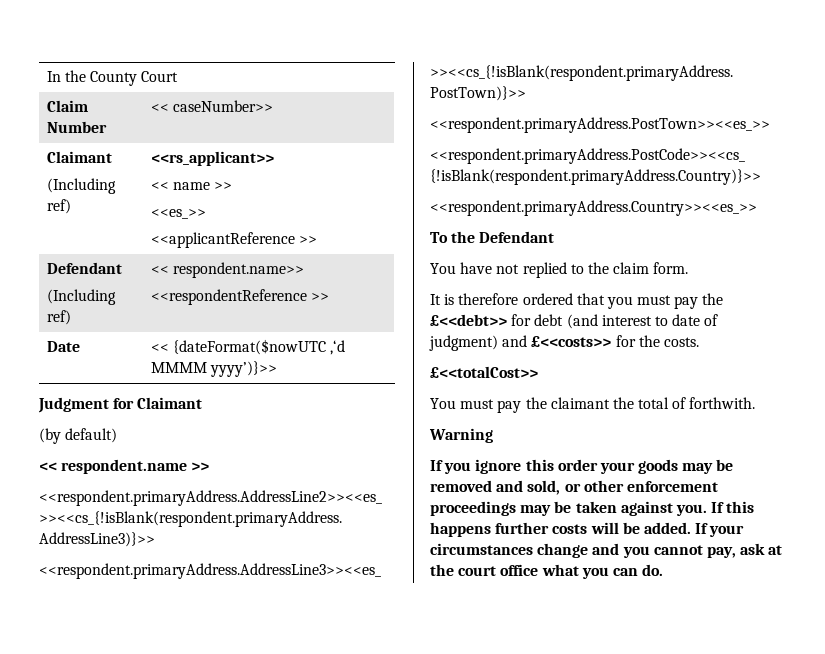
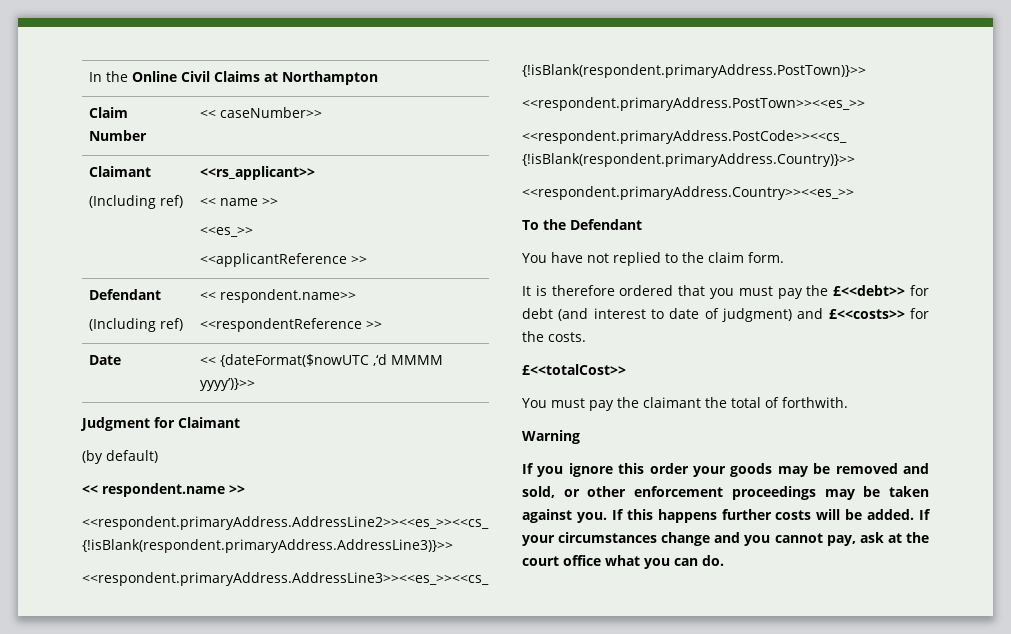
[89,71,179,86] County Court -> [132,71,379,85] Online Civil Claims at Northampton

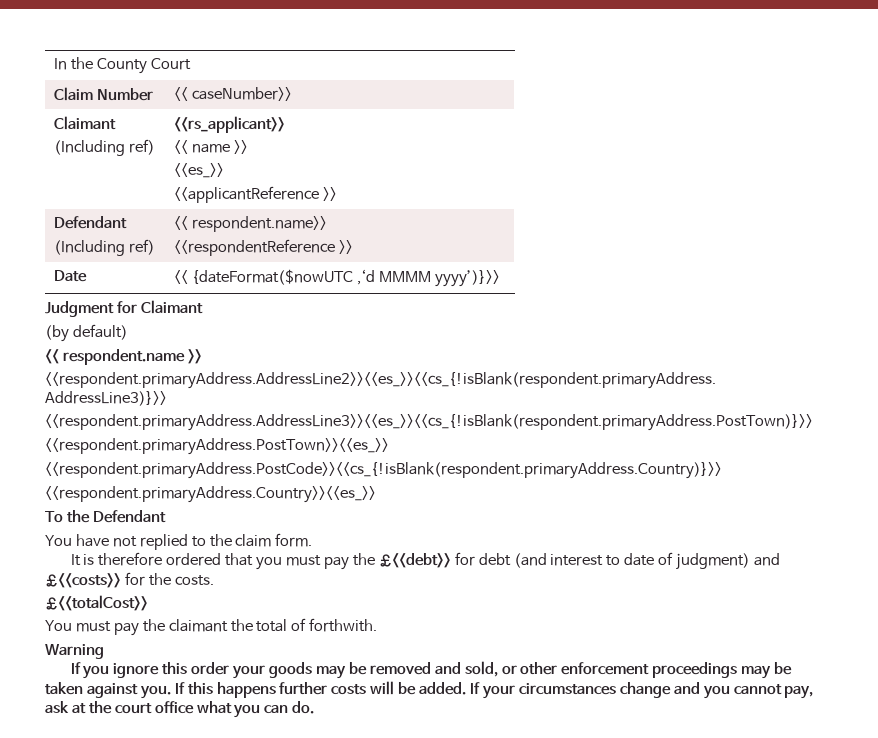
[132,71,379,85] Online Civil Claims at Northampton -> [96,58,191,74] County Court

